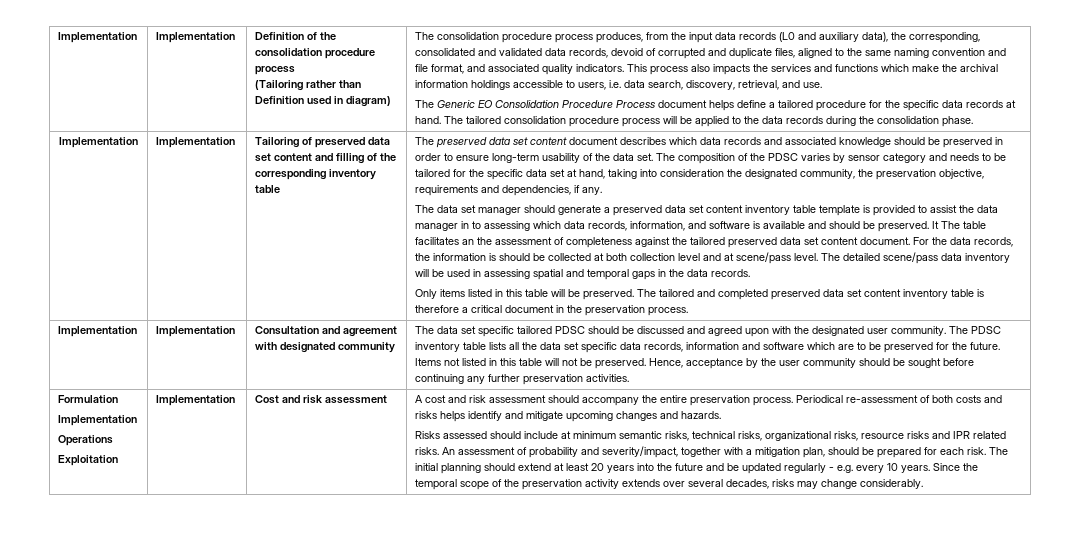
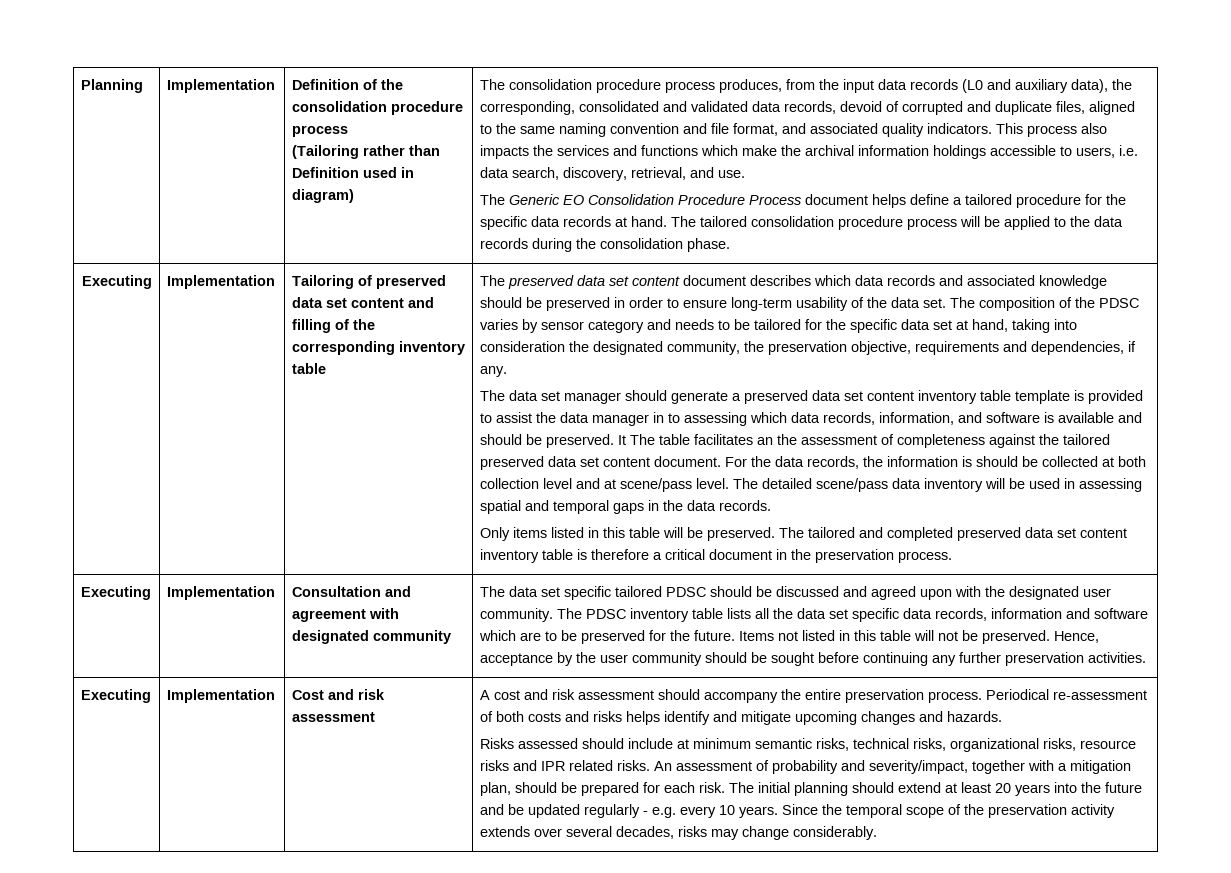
[58,32,138,43] Implementation -> [80,79,143,93] Planning
[59,137,138,148] Implementation -> [81,275,152,289] Executing
[58,326,138,337] Implementation -> [80,586,151,600] Executing
[58,395,119,403] [58,415,138,426] [58,435,114,446] [58,455,119,466] Formulation // Implementation // Operations // Exploitation -> [80,689,151,703] Executing

